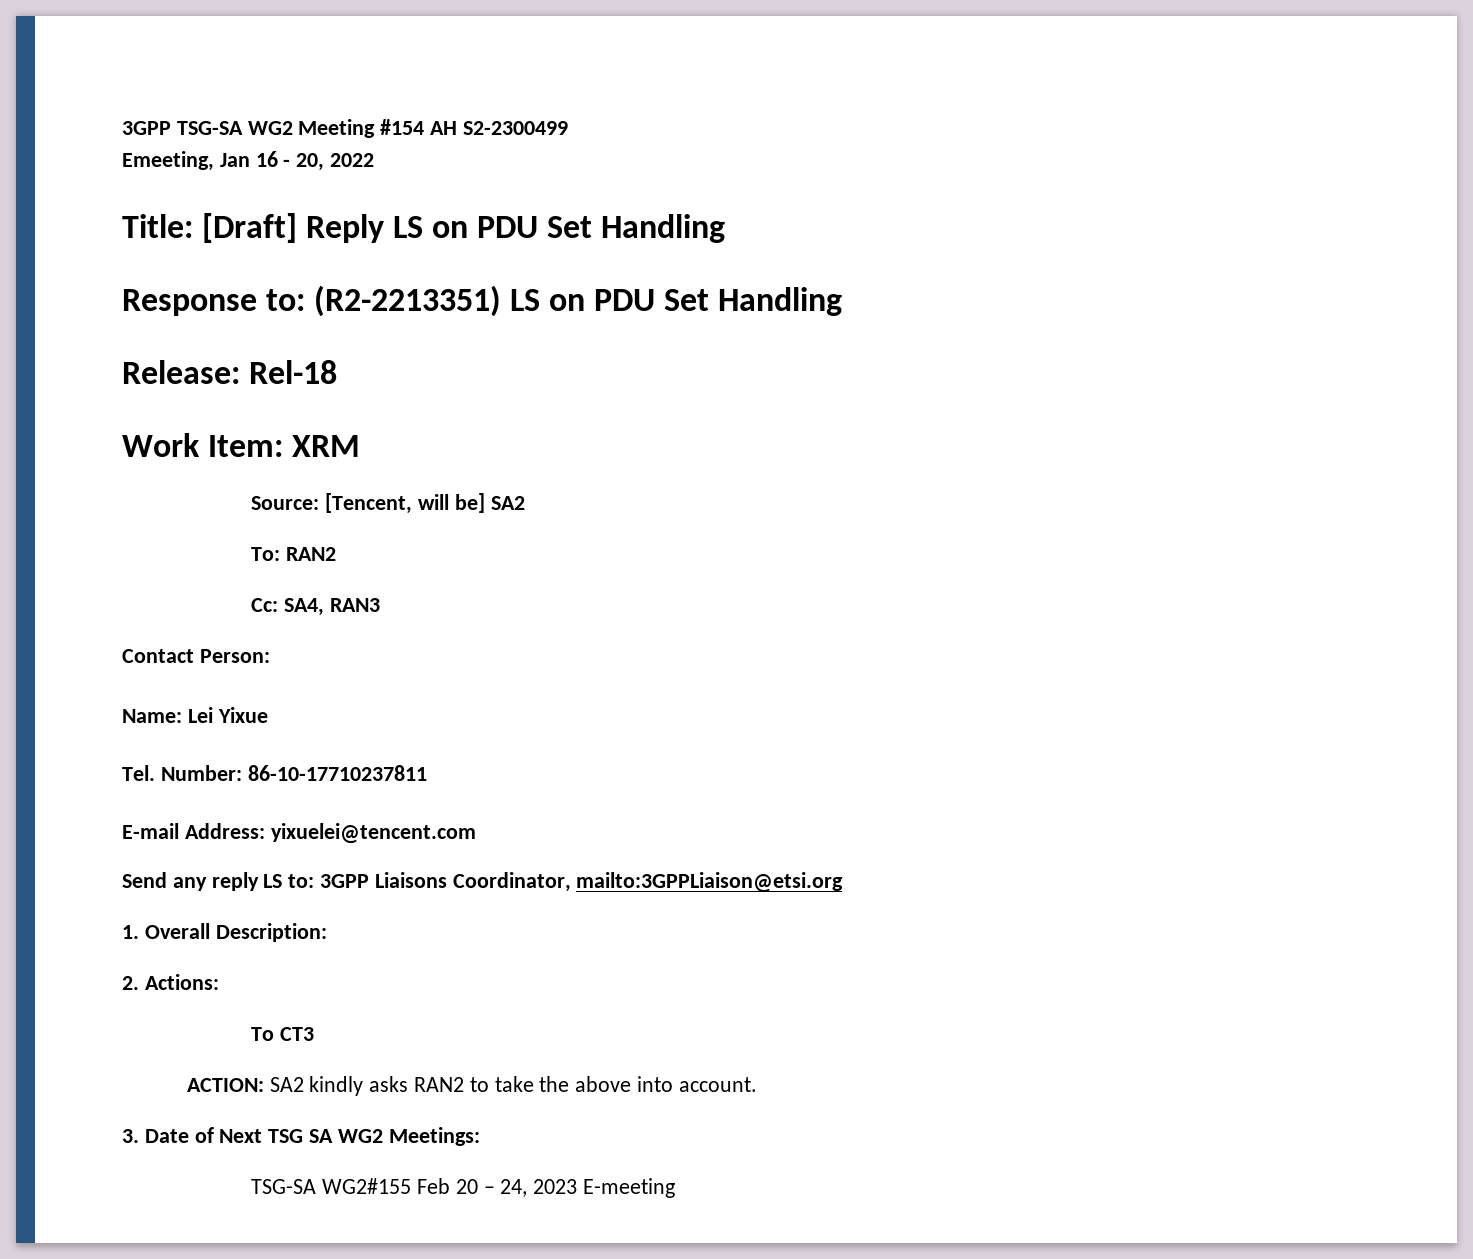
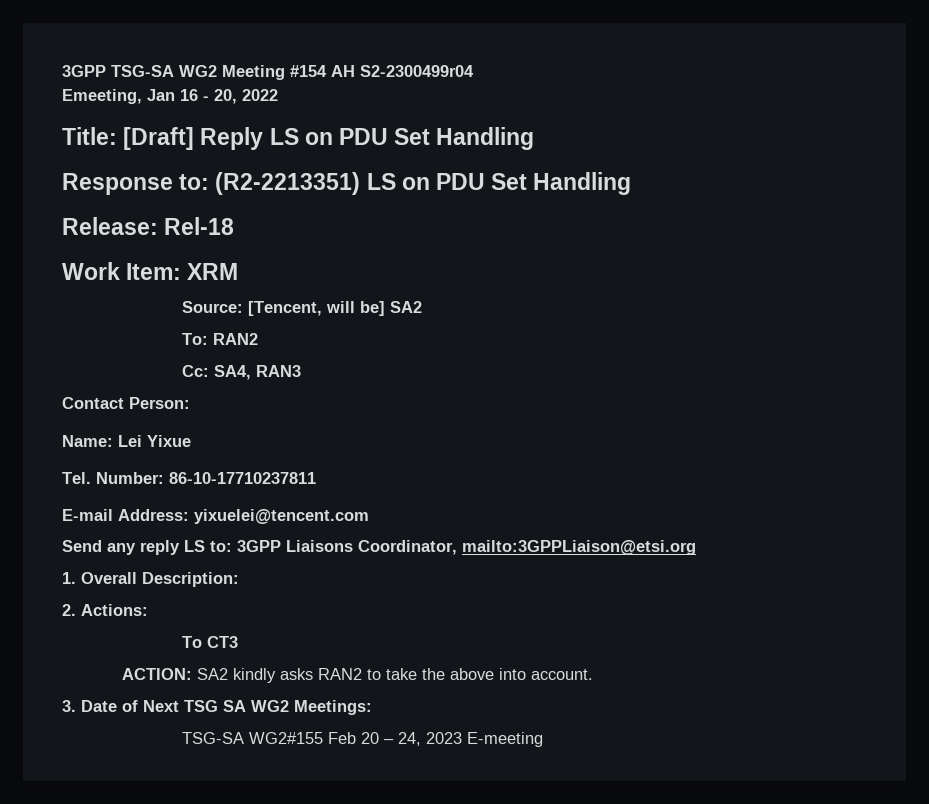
[462,121,568,135] S2-2300499 -> [360,65,474,77] S2-2300499r04

